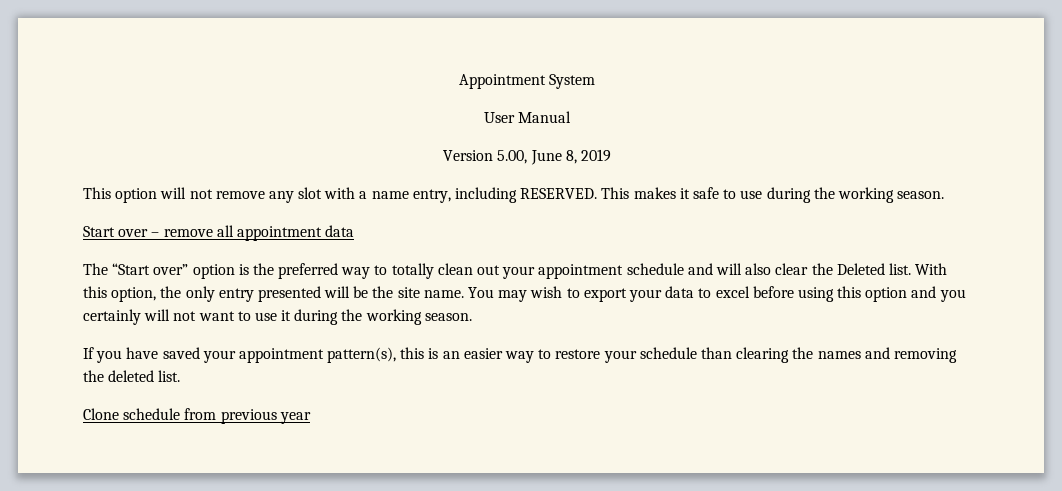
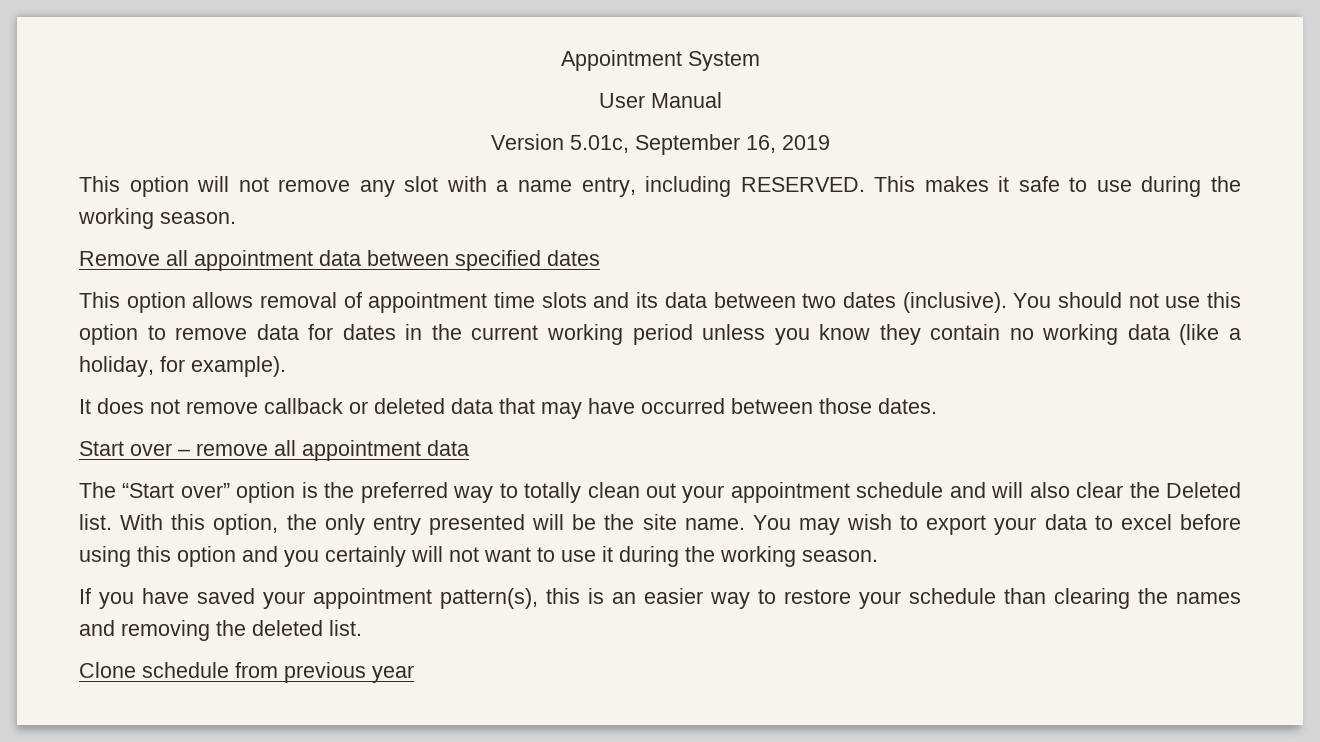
[497,150,577,165] 5.00, June 8, -> [569,134,776,155] 5.01c, September 16,
(945, 195) none -> [79,250,600,271] [79,292,1242,313] [79,324,1241,345] [79,356,286,377] [79,398,937,419] // Remove all appointment data between specified dates // This option allows removal of appointment time slots and its data between two dates (inclusive). You should not use this option to remove data for dates in the current working period unless you know they contain no working data (like a holiday, for example). // It does not remove callback or deleted data that may have occurred between those dates.

